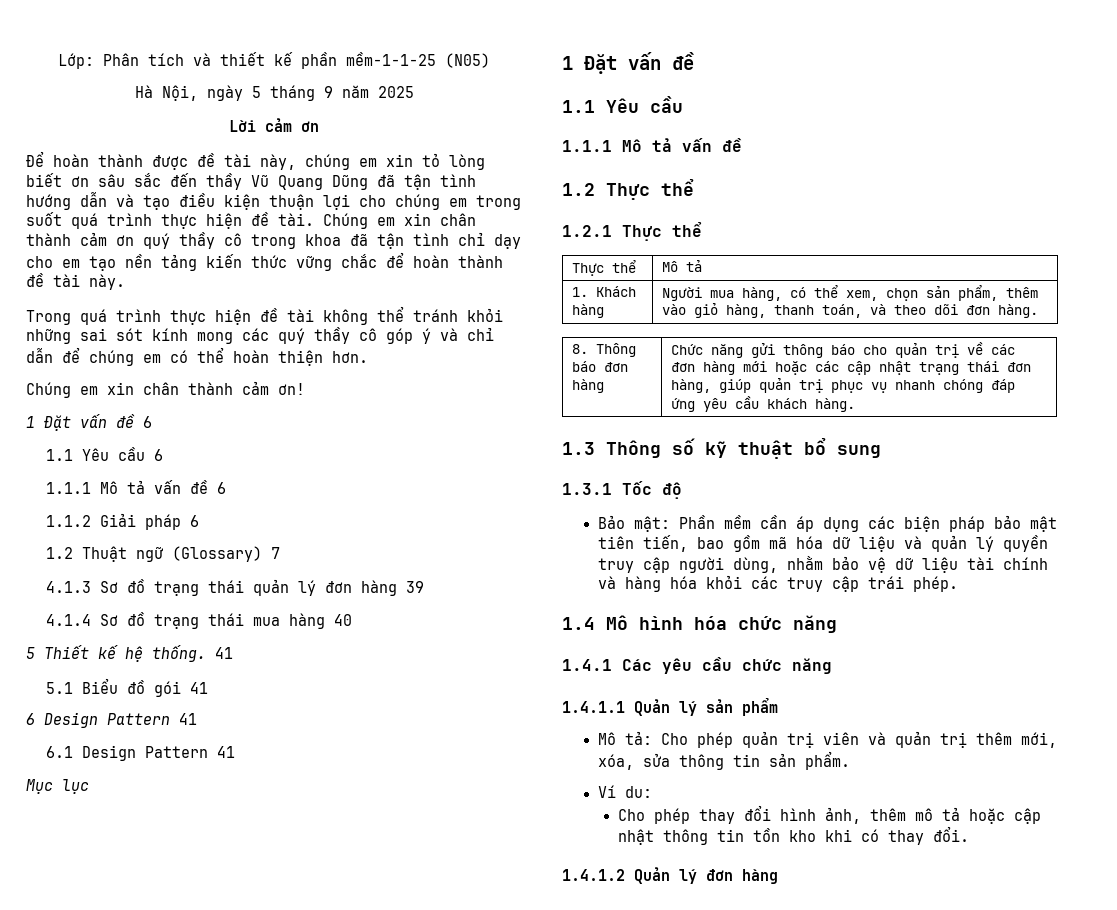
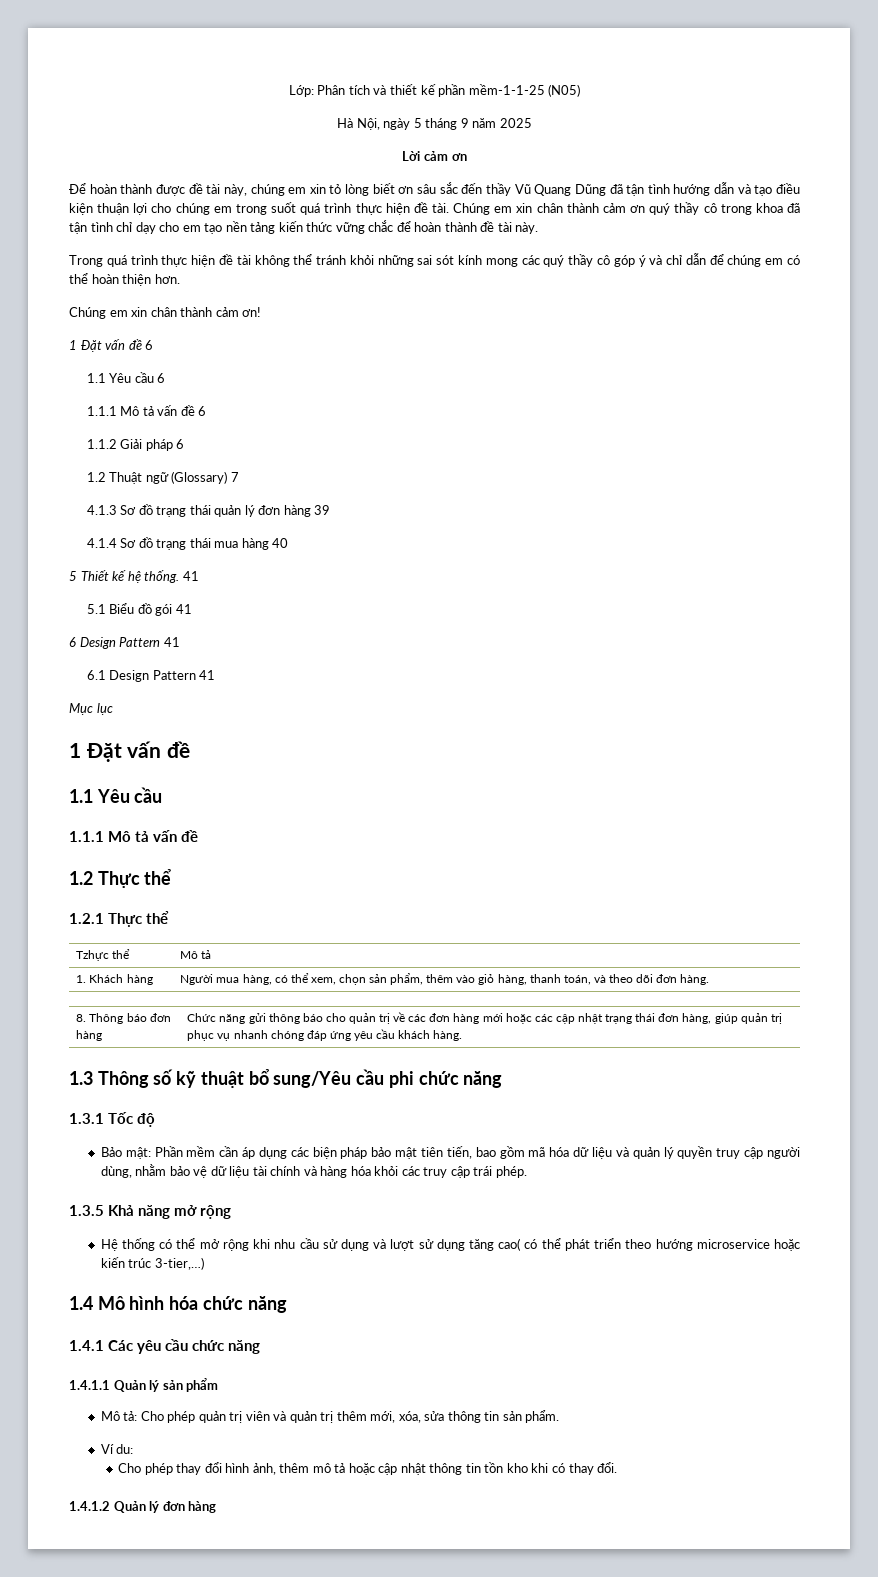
[572,263,605,276] Thực -> [76,950,110,961] Tzhực
[837,445,881,458] sung -> [273,1069,503,1088] sung/Yêu cầu phi chức năng
(958, 584) none -> [69,1205,232,1219] [100,1238,801,1251] [100,1257,204,1270] // 1.3.5 Khả năng mở rộng // Hệ thống có thể mở rộng khi nhu cầu sử dụng và lượt sử dụng tăng cao( có thể phát triển theo hướng microservice hoặc kiến trúc 3-tier,…)

